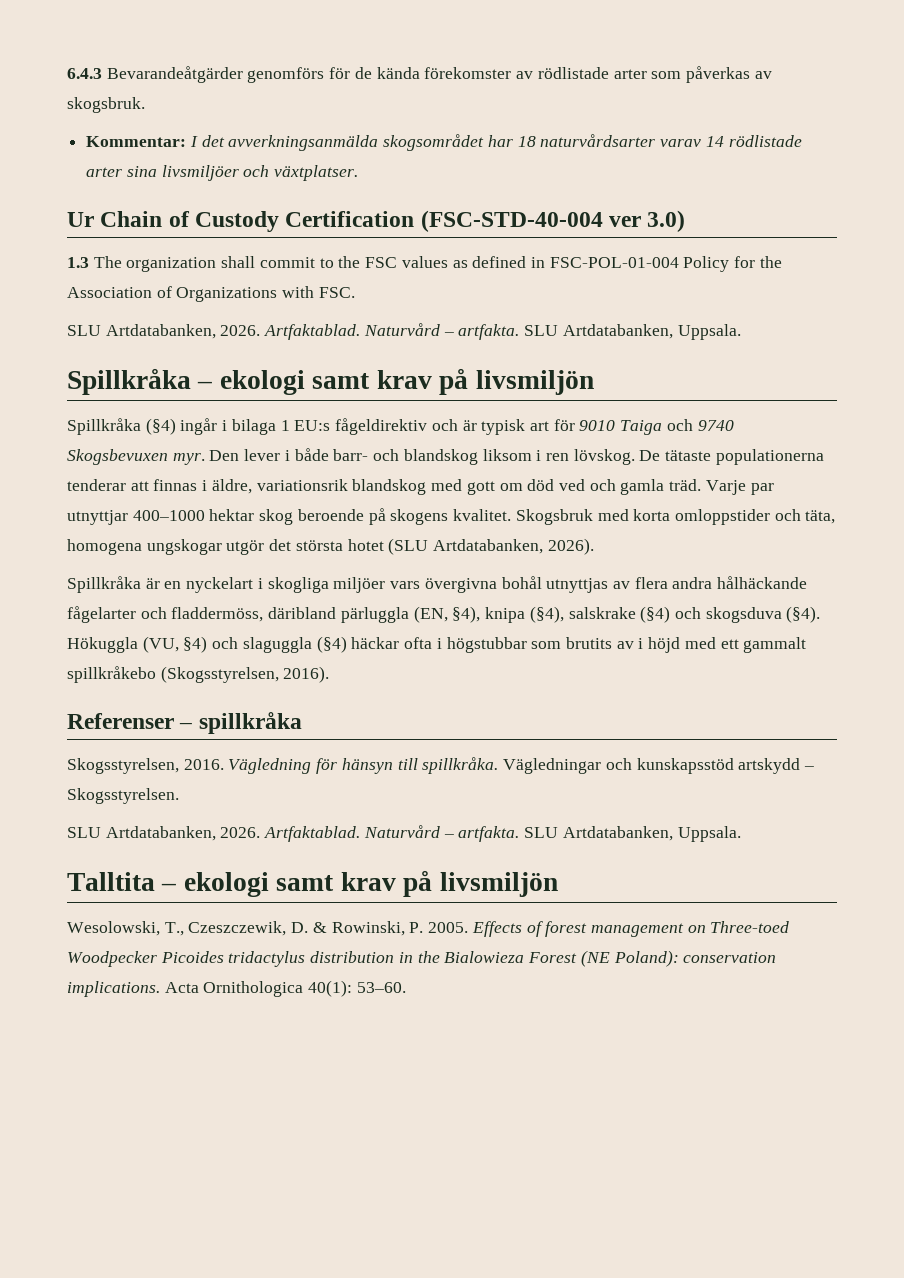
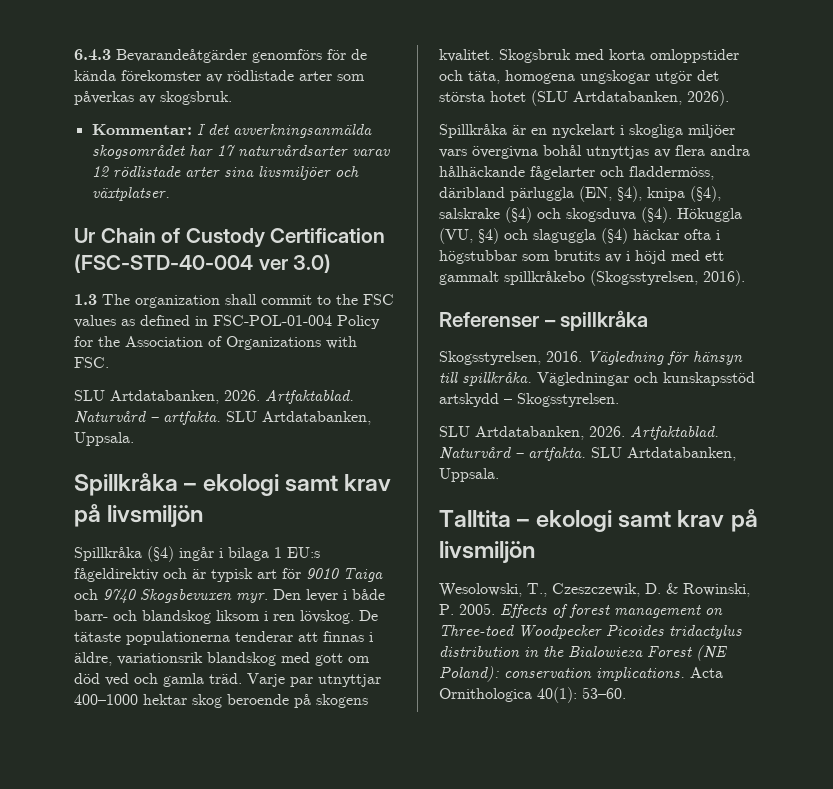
[517,136,536,147] 18 -> [216,145,235,156] 17
[705,136,724,147] 14 -> [91,166,109,177] 12

